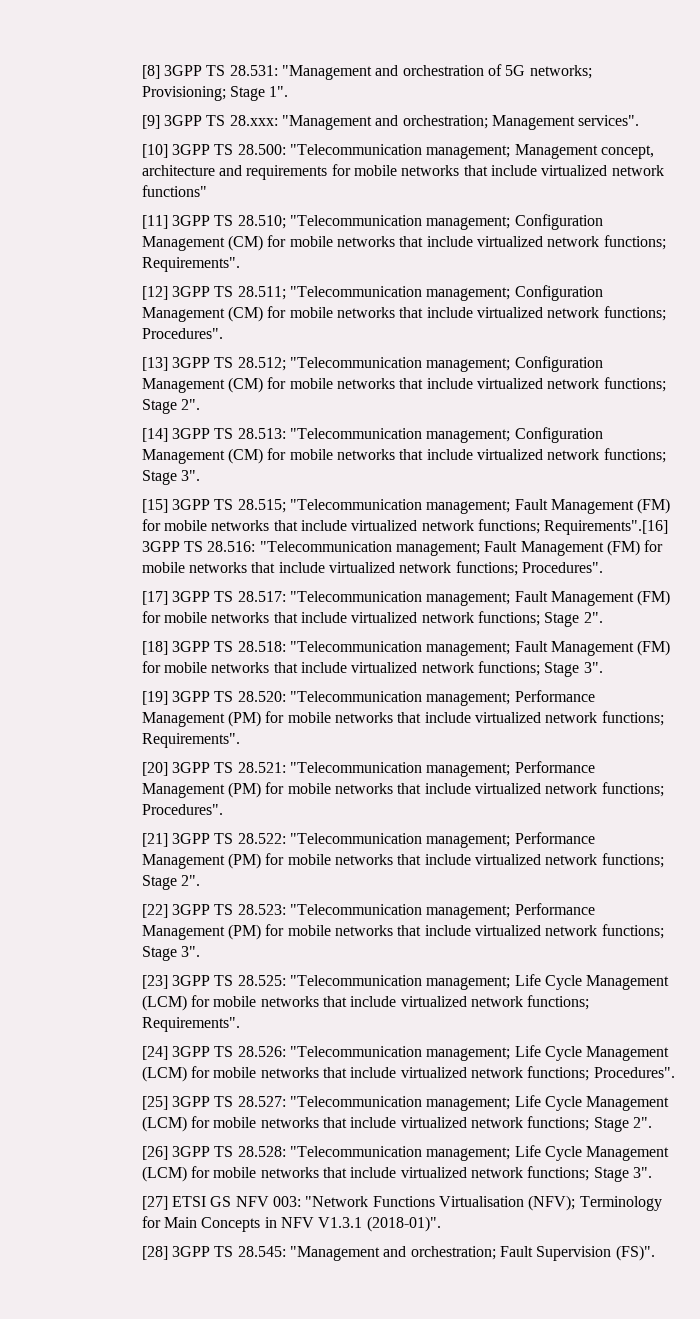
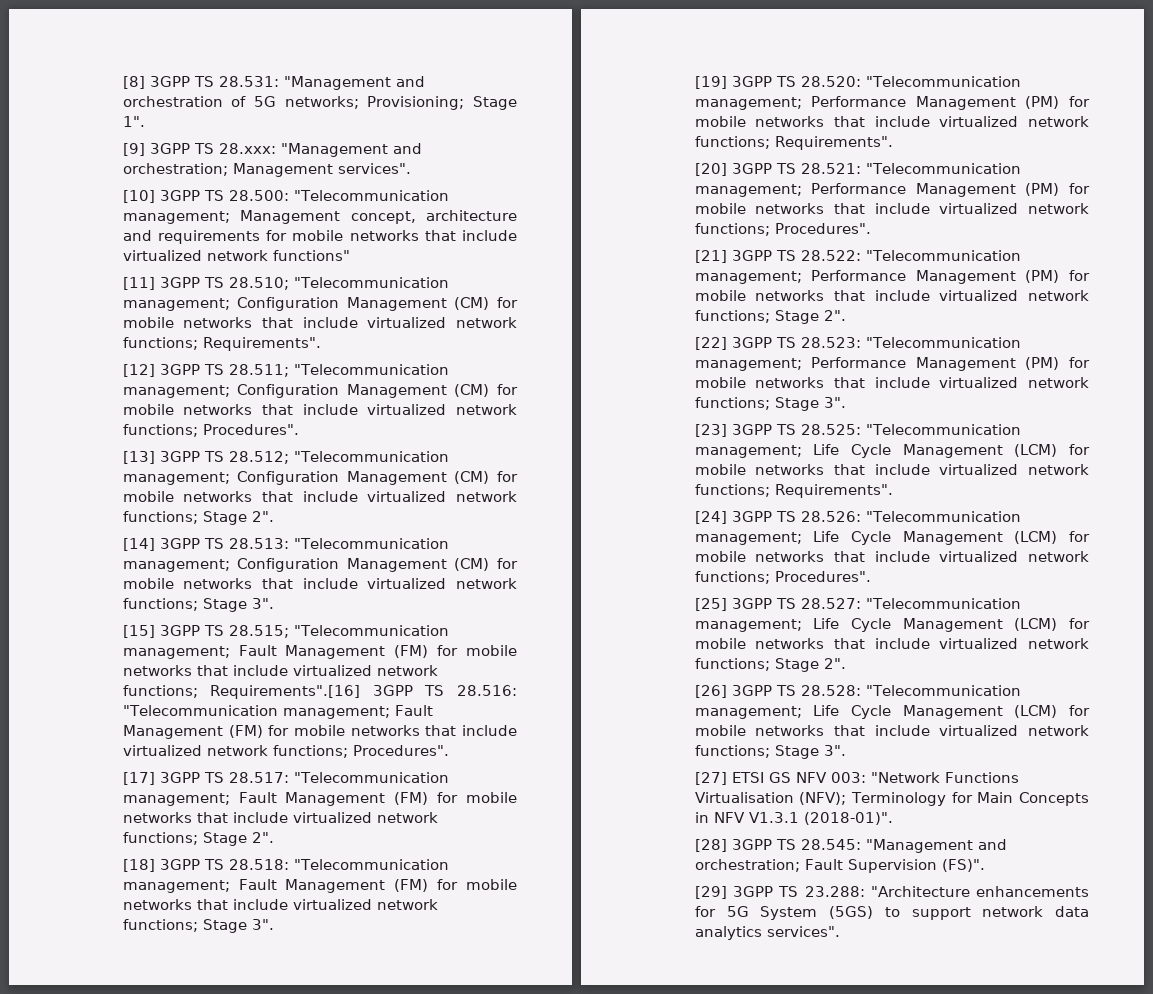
(655, 1253) none -> [694,886,1089,899] [694,906,1089,920] [694,926,840,940] // [29] 3GPP TS 23.288: "Architecture enhancements for 5G System (5GS) to support network data analytics services".

